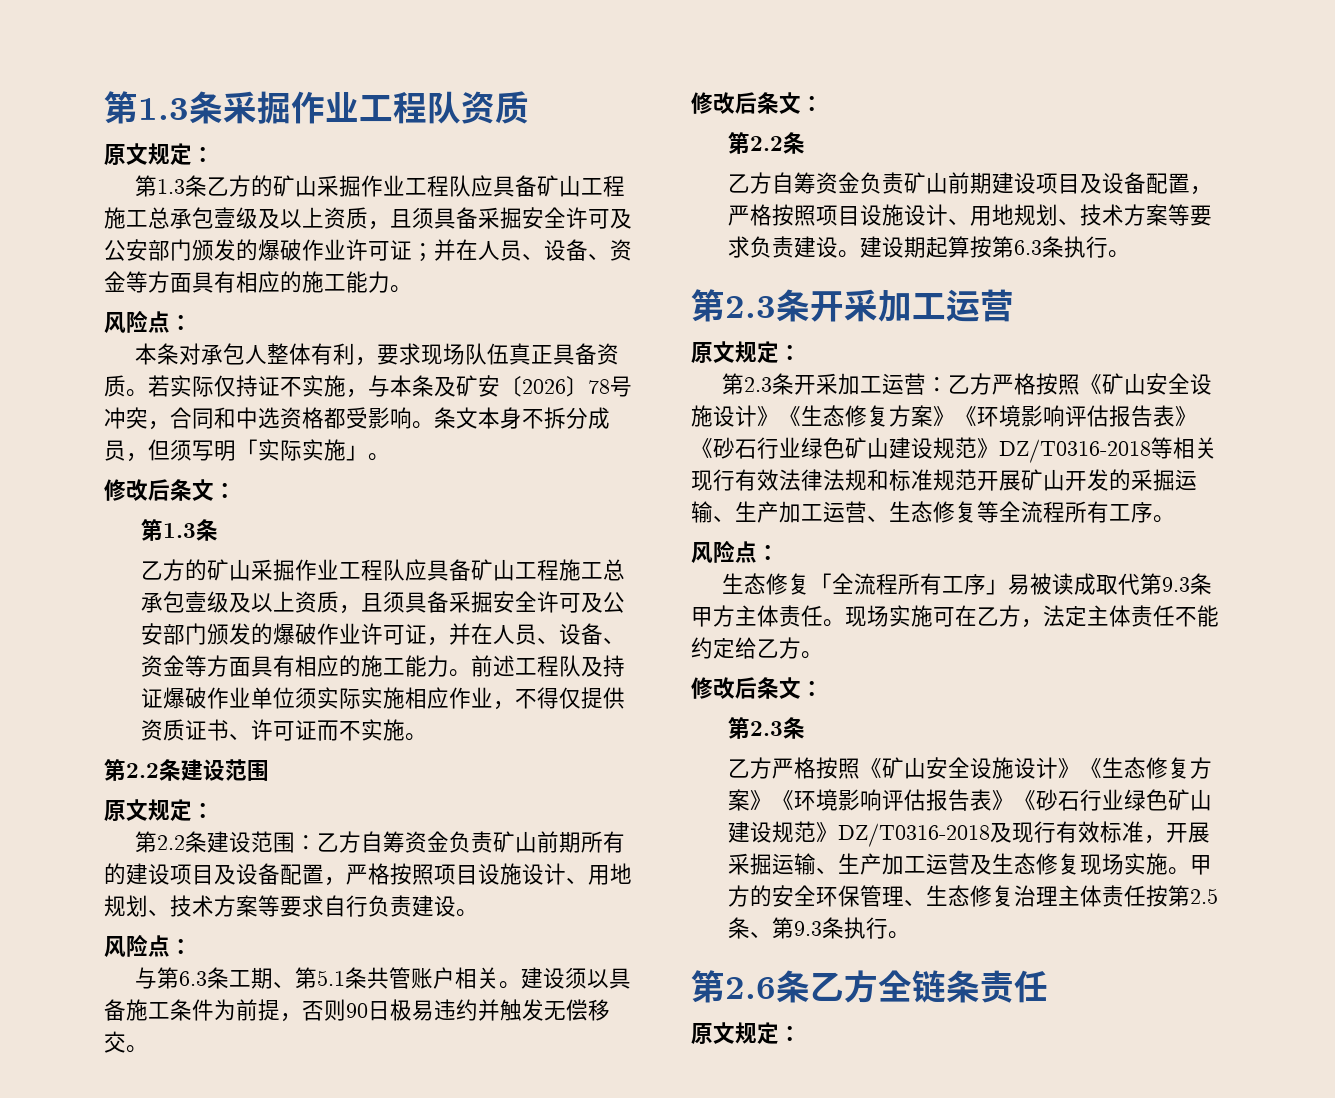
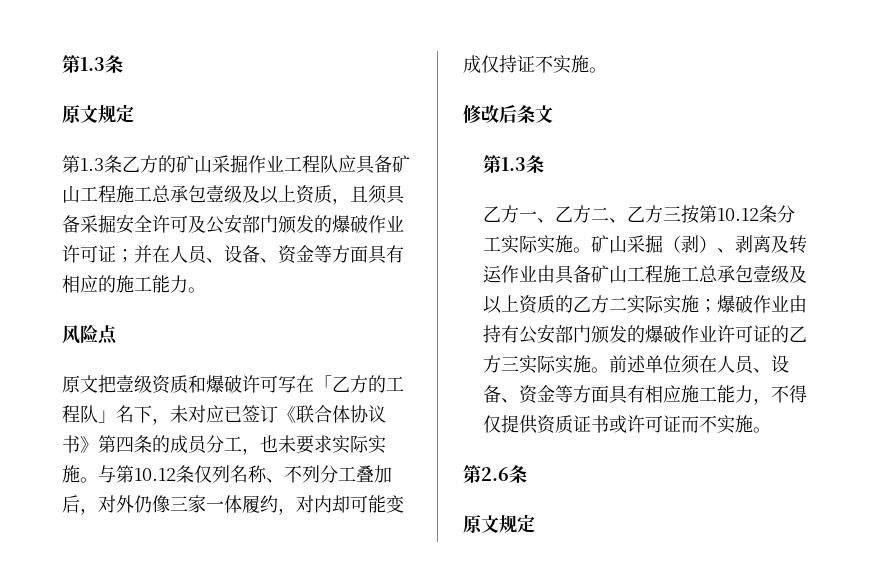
[104,91,529,124] [104,143,214,165] 第1.3条采掘作业工程队资质 // 原文规定： -> [62,55,123,73] [62,104,134,123] 第1.3条 // 原文规定
[170,314,192,330] [135,343,620,366] [104,375,632,398] [104,407,610,430] [104,439,390,462] [104,479,236,501] ： // 本条对承包人整体有利，要求现场队伍真正具备资质。若实际仅持证不实施，与本条及矿安〔2026〕78号冲突，合同和中选资格都受影响。条文本身不拆分成员，但须写明「实际实施」。 // 修改后条文： -> [62,375,404,394] [62,405,386,425] [62,435,386,455] [62,465,392,483] [62,495,404,515] [463,55,607,74] [463,105,553,123] // 原文把壹级资质和爆破许可写在「乙方的工程队」名下，未对应已签订《联合体协议书》第四条的成员分工，也未要求实际实施。与第10.12条仅列名称、不列分工叠加后，对外仍像三家一体履约，对内却可能变成仅持证不实施。 // 修改后条文
[184,559,625,581] [140,591,625,614] [140,623,625,646] [140,655,625,677] [140,687,493,709] 的矿山采掘作业工程队应具备矿山工程施工总承包壹级及以上资质，且须具备采掘安全许可及公安部门颁发的爆破作业许可证，并在人员、设备、资金等方面具有相应的施工能力。前述工程队及持证爆破作业单位须实际实施相应作业 -> [519,205,796,224] [483,235,808,254] [483,265,808,284] [483,295,808,314] [483,324,808,344] [483,355,790,374] [483,385,754,404] 一、乙方二、乙方三按第10.12条分工实际实施。矿山采掘（剥）、剥离及转运作业由具备矿山工程施工总承包壹级及以上资质的乙方二实际实施；爆破作业由持有公安部门颁发的爆破作业许可证的乙方三实际实施。前述单位须在人员、设备、资金等方面具有相应施工能力
[228,733,251,740] 、 -> [609,415,628,433] 或
[126,759,269,781] [104,799,214,821] [135,831,626,853] [104,863,632,886] [104,895,478,917] [104,934,192,958] [135,967,632,989] [104,999,610,1022] [104,1031,148,1053] [691,92,823,114] [727,132,805,154] [727,172,1212,195] [727,204,1212,226] [727,236,1130,258] [691,289,1014,322] [691,341,801,363] [722,373,1213,395] [691,405,1197,427] [691,437,1217,463] [691,469,1197,491] [691,501,1175,523] [691,540,779,564] [722,573,1213,595] [691,605,1219,628] [691,637,823,659] [691,677,823,699] [727,717,805,739] [727,757,1212,779] [727,789,1212,811] [727,821,1210,847] [727,853,1212,875] [727,885,1218,907] [727,917,910,939] [691,970,1048,1003] [691,1022,801,1044] 2.2条建设范围 // 原文规定： // 第2.2条建设范围：乙方自筹资金负责矿山前期所有的建设项目及设备配置，严格按照项目设施设计、用地规划、技术方案等要求自行负责建设。 // 风险点： // 与第6.3条工期、第5.1条共管账户相关。建设须以具备施工条件为前提，否则90日极易违约并触发无偿移交。 // 修改后条文： // 第2.2条 // 乙方自筹资金负责矿山前期建设项目及设备配置，严格按照项目设施设计、用地规划、技术方案等要求负责建设。建设期起算按第6.3条执行。 // 第2.3条开采加工运营 // 原文规定： // 第2.3条开采加工运营：乙方严格按照《矿山安全设施设计》《生态修复方案》《环境影响评估报告表》《砂石行业绿色矿山建设规范》DZ/T0316-2018等相关现行有效法律法规和标准规范开展矿山开发的采掘运输、生产加工运营、生态修复等全流程所有工序。 // 风险点： // 生态修复「全流程所有工序」易被读成取代第9.3条甲方主体责任。现场实施可在乙方，法定主体责任不能约定给乙方。 // 修改后条文： // 第2.3条 // 乙方严格按照《矿山安全设施设计》《生态修复方案》《环境影响评估报告表》《砂石行业绿色矿山建设规范》DZ/T0316-2018及现行有效标准，开展采掘运输、生产加工运营及生态修复现场实施。甲方的安全环保管理、生态修复治理主体责任按第2.5条、第9.3条执行。 // 第2.6条乙方全链条责任 // 原文规定： -> [481,465,527,483] [463,514,535,533] 2.6条 // 原文规定

